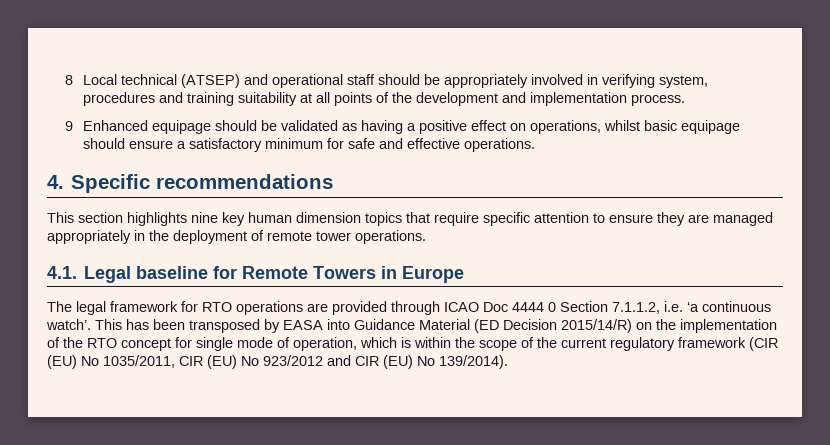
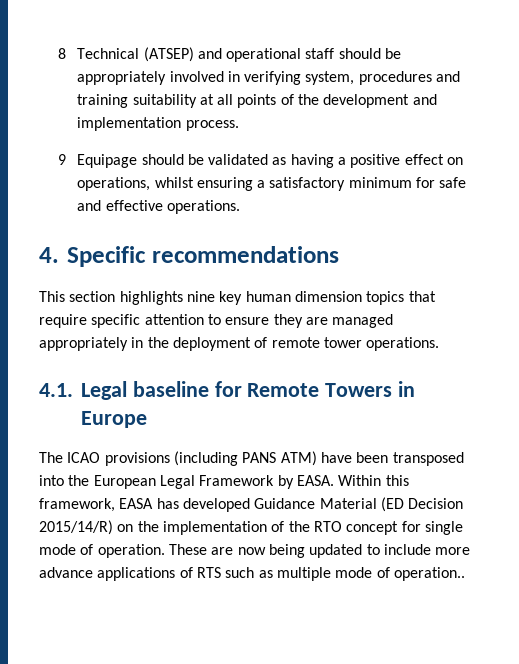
[82,74,177,85] Local technical -> [77,48,140,59] Technical
[82,120,211,134] Enhanced equipage -> [77,154,138,168] Equipage
[643,120,740,134] [82,138,173,149] basic equipage should ensure -> [196,177,253,191] ensuring
[76,301,771,315] [46,319,350,333] legal framework for RTO operations are provided through ICAO Doc 4444 0 Section 7.1.1.2, i.e. ‘a continuous watch’. This has been transposed by EASA into -> [67,451,464,466] [39,475,409,489] [39,498,250,512] ICAO provisions (including PANS ATM) have been transposed into the European Legal Framework by EASA. Within this framework, EASA has developed
[293,337,778,351] [47,355,508,369] operation, which is within the scope of the current regulatory framework (CIR (EU) No 1035/2011, CIR (EU) No 923/2012 and CIR (EU) No 139/2014). -> [97,544,471,558] [39,567,465,581] operation. These are now being updated to include more advance applications of RTS such as multiple mode of operation..

